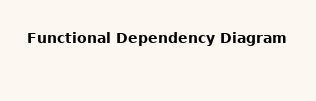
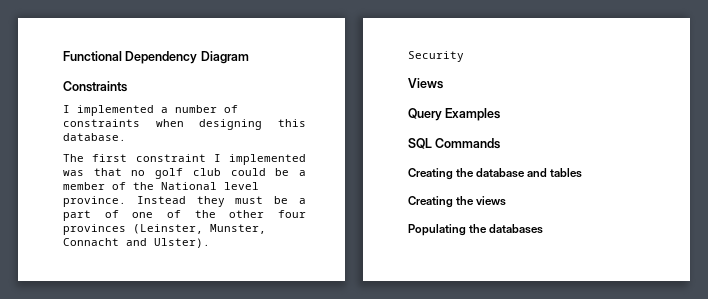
(287, 39) none -> [63,81,127,92] [63,105,238,116] [63,119,306,130] [63,133,126,141] [63,154,306,165] [63,168,306,179] [63,182,259,190] [63,196,306,207] [63,210,306,221] [63,224,266,235] [63,238,210,248] [408,51,464,62] [408,78,443,89] [408,108,501,121] [408,138,501,149] [408,168,583,180] [408,196,507,208] [408,224,544,236] // Constraints // I implemented a number of constraints when designing this database. // The first constraint I implemented was that no golf club could be a member of the National level province. Instead they must be a part of one of the other four provinces (Leinster, Munster, Connacht and Ulster). // Security // Views // Query Examples // SQL Commands // Creating the database and tables // Creating the views // Populating the databases

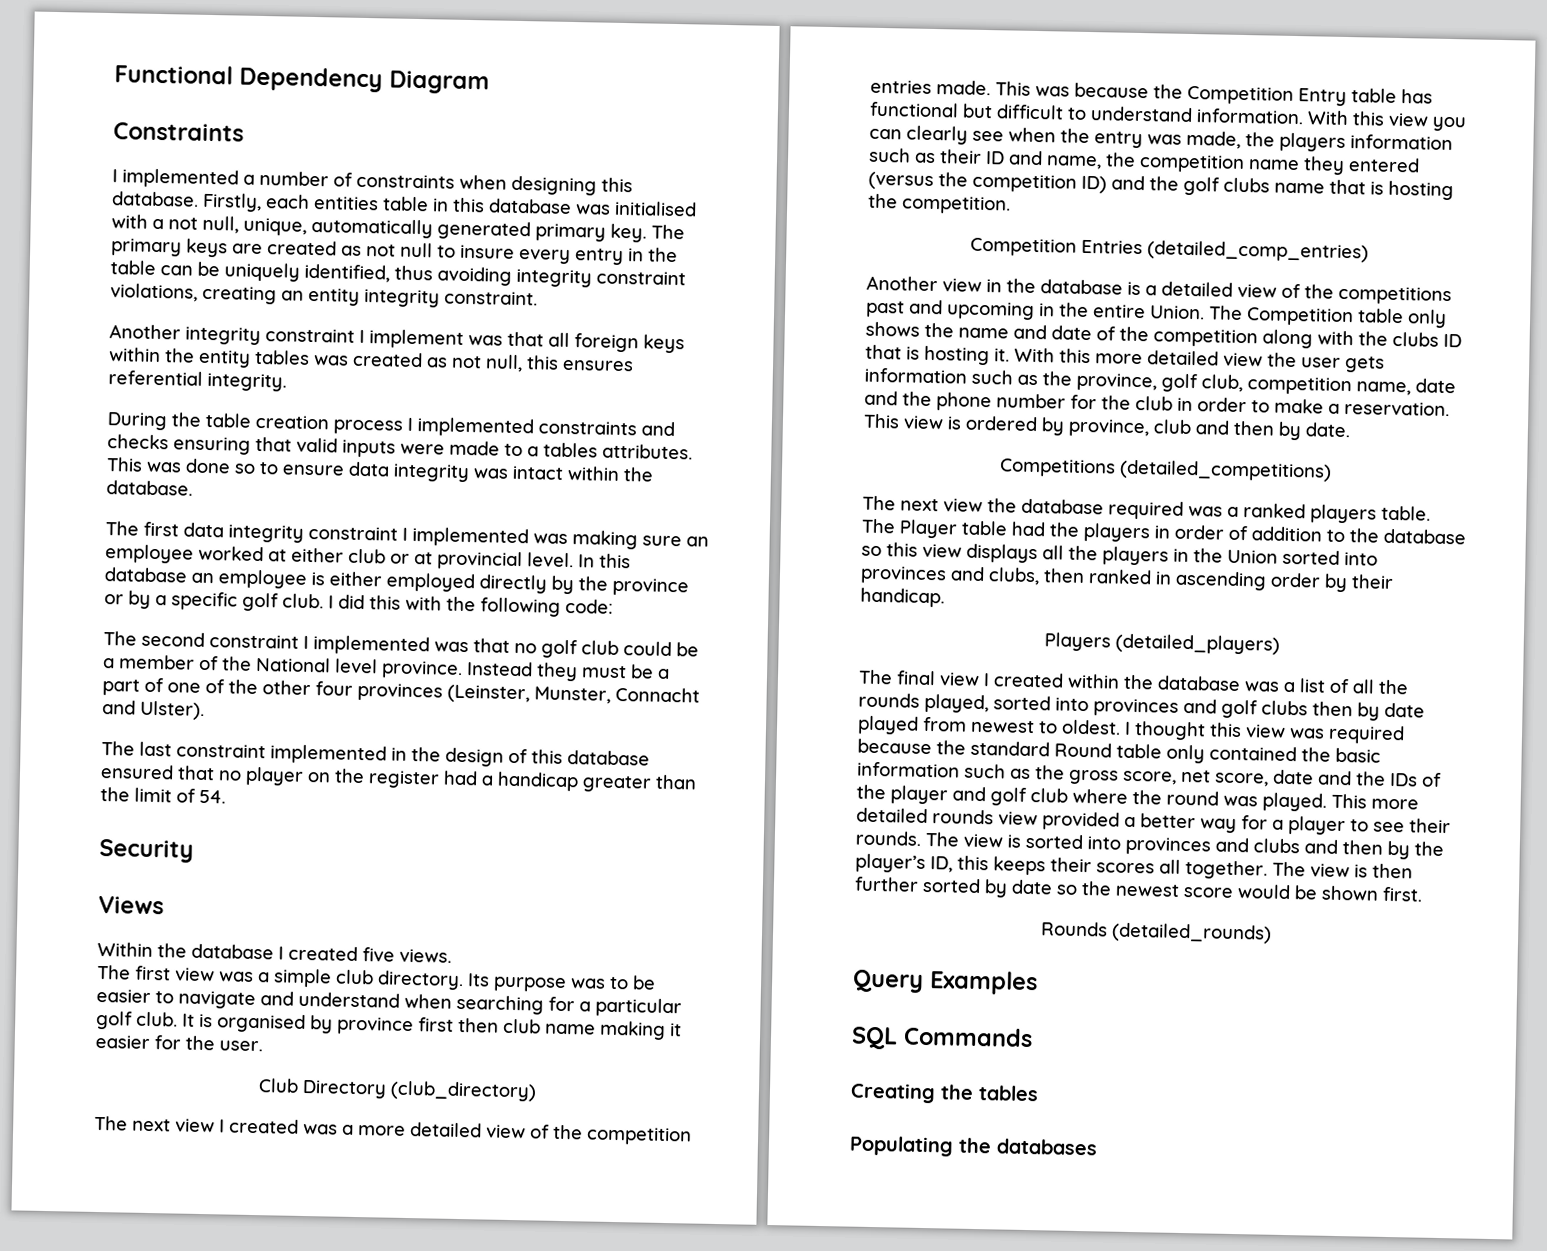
[63,154,128,162] // The first -> [202,192,697,217] [111,214,685,243] [111,238,678,266] [110,260,686,288] [110,283,538,308] [109,324,685,354] [108,347,634,373] [108,370,287,392] [107,412,675,438] [107,434,693,460] [106,457,654,483] [106,480,193,496] [105,521,709,550] [105,544,631,571] [104,567,689,597] [104,590,613,617] [103,631,205,647] Firstly, each entities table in this database was initialised with a not null, unique, automatically generated primary key. The primary keys are created as not null to insure every entry in the table can be uniquely identified, thus avoiding integrity constraint violations, creating an entity integrity constraint. // Another integrity constraint I implement was that all foreign keys within the entity tables was created as not null, this ensures referential integrity. // During the table creation process I implemented constraints and checks ensuring that valid inputs were made to a tables attributes. This was done so to ensure data integrity was intact within the database. // The first data integrity constraint I implemented was making sure an employee worked at either club or at provincial level. In this database an employee is either employed directly by the province or by a specific golf club. I did this with the following code: // The second
[408,51,464,62] [408,78,443,89] Security // Views -> [101,741,650,767] [100,764,697,793] [100,786,226,804] [99,838,194,863] [98,895,164,915] [97,941,452,963] [97,964,656,993] [96,988,682,1018] [96,1010,682,1040] [95,1034,263,1052] [257,1078,537,1102] [94,1115,692,1146] [870,79,1433,106] [869,101,1466,132] [869,125,1453,152] [869,147,1420,175] [868,171,1454,201] [868,193,1011,215] [970,237,1369,263] [866,275,1452,306] [865,299,1447,328] [865,321,1462,349] [865,344,1385,373] [864,367,1456,396] [864,390,1450,417] [863,413,1351,441] [998,458,1332,482] [862,495,1431,524] [861,518,1466,545] [861,542,1378,566] [860,565,1394,593] [860,587,945,608] [1043,632,1280,655] [858,669,1409,695] [858,692,1425,721] [857,715,1405,745] [857,738,1381,764] [857,761,1442,787] [856,784,1419,812] [856,807,1451,836] [855,830,1444,860] [855,853,1413,880] [854,876,1423,902] [1041,921,1272,944] The last constraint implemented in the design of this database ensured that no player on the register had a handicap greater than the limit of 54. // Security // Views // Within the database I created five views. // The first view was a simple club directory. Its purpose was to be easier to navigate and understand when searching for a particular golf club. It is organised by province first then club name making it easier for the user. // Club Directory (club_directory) // The next view I created was a more detailed view of the competition entries made. This was because the Competition Entry table has functional but difficult to understand information. With this view you can clearly see when the entry was made, the players information such as their ID and name, the competition name they entered (versus the competition ID) and the golf clubs name that is hosting the competition. // Competition Entries (detailed_comp_entries) // Another view in the database is a detailed view of the competitions past and upcoming in the entire Union. The Competition table only shows the name and date of the competition along with the clubs ID that is hosting it. With this more detailed view the user gets information such as the province, golf club, competition name, date and the phone number for the club in order to make a reservation. This view is ordered by province, club and then by date. // Competitions (detailed_competitions) // The next view the database required was a ranked players table. The Player table had the players in order of addition to the database so this view displays all the players in the Union sorted into provinces and clubs, then ranked in ascending order by their handicap. // Players (detailed_players) // The final view I created within the database was a list of all the rounds played, sorted into provinces and golf clubs then by date played from newest to oldest. I thought this view was required because the standard Round table only contained the basic information such as the gross score, net score, date and the IDs of the player and golf club where the round was played. This more detailed rounds view provided a better way for a player to see their rounds. The view is sorted into provinces and clubs and then by the player’s ID, this keeps their scores all together. The view is then further sorted by date so the newest score would be shown first. // Rounds (detailed_rounds)
[476,168,583,178] [408,196,507,208] database and tables // Creating the views -> [978,1085,1039,1102] tables

